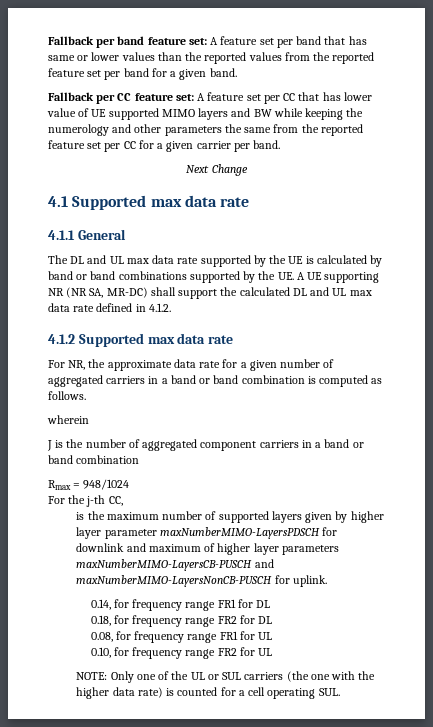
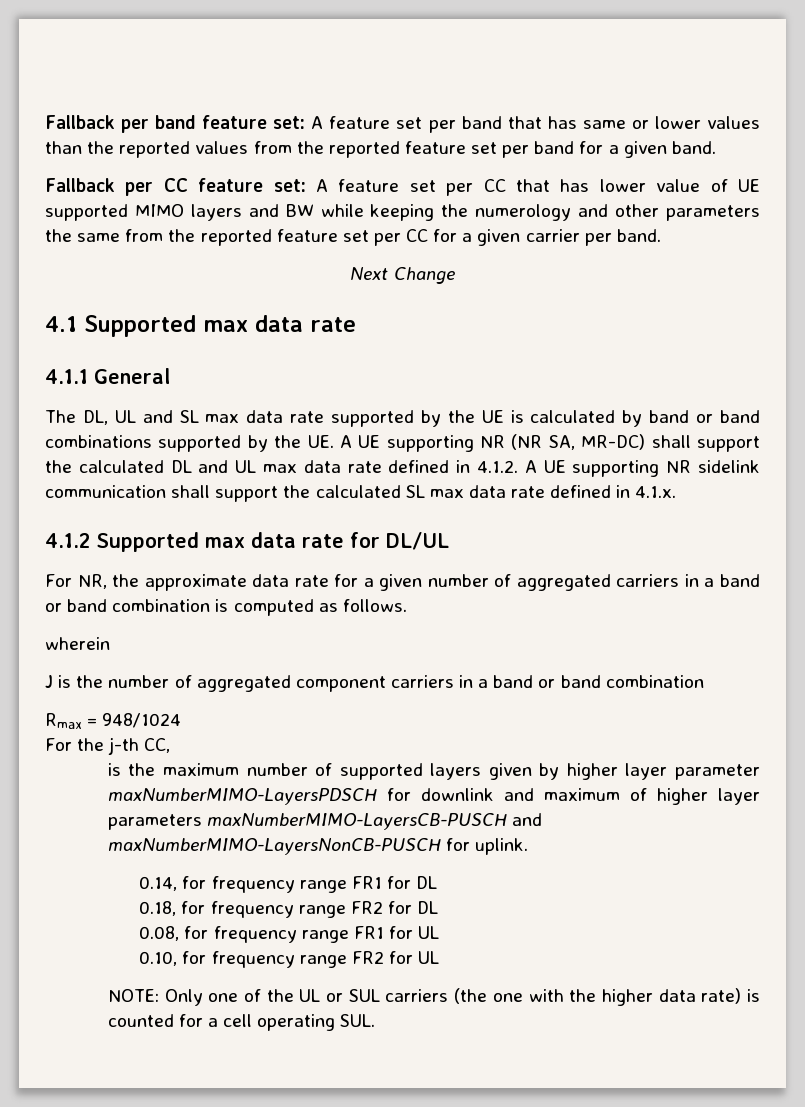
[70,255,124,264] DL and UL -> [82,410,199,425] DL, UL and SL
(171, 307) none -> [524,460,760,477] [45,485,677,502] A UE supporting NR sidelink communication shall support the calculated SL max data rate defined in 4.1.x.
(234, 339) none -> [350,532,449,550] for DL/UL

